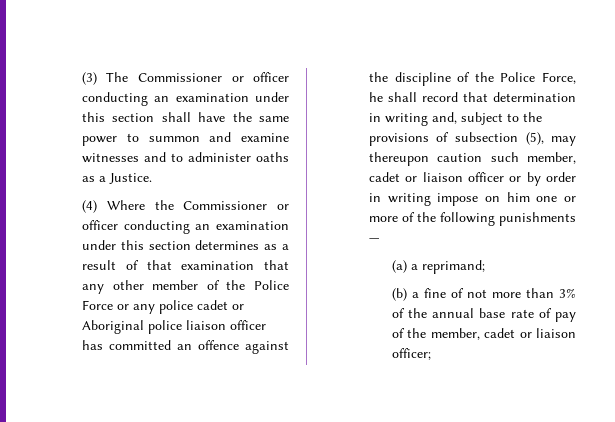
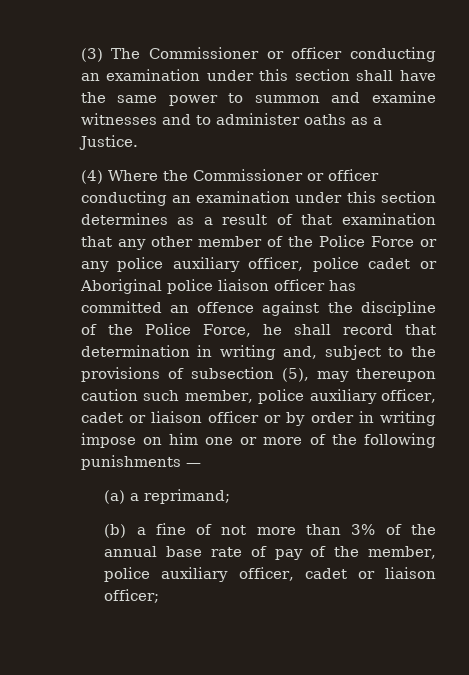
(193, 307) none -> [172,257,359,272] auxiliary officer, police
(576, 158) none -> [258,389,437,404] police auxiliary officer,
(480, 334) none -> [104,567,294,582] police auxiliary officer,

